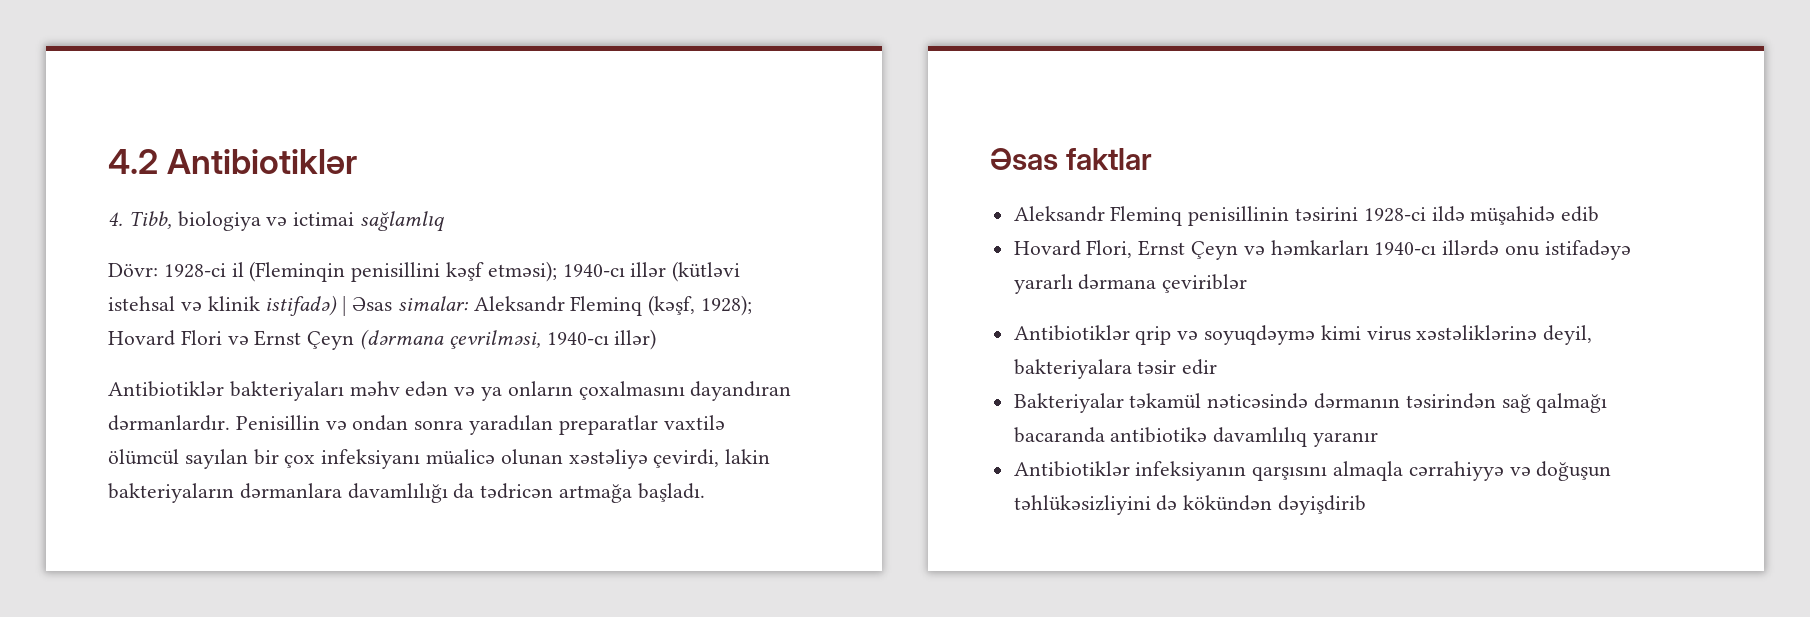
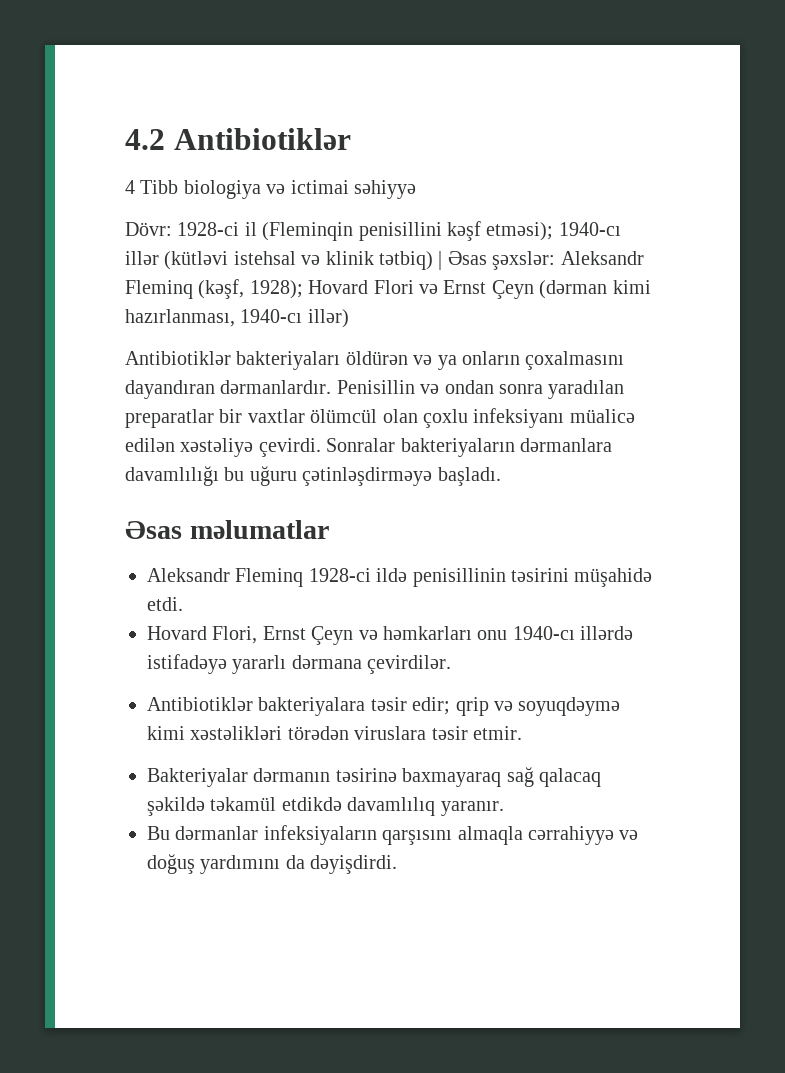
[108,211,172,229] 4. Tibb, -> [125,180,179,194] 4 Tibb
[360,211,445,232] sağlamlıq -> [354,180,416,199] səhiyyə
[265,295,338,316] istifadə) -> [379,251,433,270] tətbiq)
[397,296,469,311] simalar: -> [492,251,556,270] şəxslər:
[360,329,541,350] (dərmana çevrilməsi, -> [539,280,651,299] [125,309,235,327] (dərman kimi hazırlanması,
[349,381,449,397] məhv edən -> [345,351,408,365] öldürən
[663,415,725,430] [108,449,771,469] [108,483,633,503] vaxtilə ölümcül sayılan bir çox infeksiyanı müalicə olunan xəstəliyə çevirdi, lakin bakteriyaların dərmanlara davamlılığı da tədricən artmağa -> [219,408,635,428] [125,438,612,457] [125,466,433,486] bir vaxtlar ölümcül olan çoxlu infeksiyanı müalicə edilən xəstəliyə çevirdi. Sonralar bakteriyaların dərmanlara davamlılığı bu uğuru çətinləşdirməyə
[1066,148,1153,170] [1013,206,1600,226] faktlar // Aleksandr Fleminq penisillinin təsirini 1928-ci ildə müşahidə edib -> [189,520,329,539] [147,568,653,587] [147,597,183,611] məlumatlar // Aleksandr Fleminq 1928-ci ildə penisillinin təsirini müşahidə etdi.
(1369, 247) none -> [477,630,508,640] onu
[1505,245,1541,256] onu -> (634, 633) none
[1162,274,1248,293] [1013,325,1130,341] çeviriblər // Antibiotiklər -> [367,655,452,674] [147,697,451,716] çevirdilər. // Antibiotiklər bakteriyalara təsir edir;
[1366,325,1593,345] [1013,359,1218,379] [1013,393,1608,413] [1013,427,1379,447] [1013,461,1612,481] [1013,495,1367,515] virus xəstəliklərinə deyil, bakteriyalara təsir edir // Bakteriyalar təkamül nəticəsində dərmanın təsirindən sağ qalmağı bacaranda antibiotikə davamlılıq yaranır // Antibiotiklər infeksiyanın qarşısını almaqla cərrahiyyə və doğuşun təhlükəsizliyini də kökündən dəyişdirib -> [190,726,522,740] [147,767,601,787] [147,797,504,816] [147,825,639,845] [147,854,398,874] xəstəlikləri törədən viruslara təsir etmir. // Bakteriyalar dərmanın təsirinə baxmayaraq sağ qalacaq şəkildə təkamül etdikdə davamlılıq yaranır. // Bu dərmanlar infeksiyaların qarşısını almaqla cərrahiyyə və doğuş yardımını da dəyişdirdi.

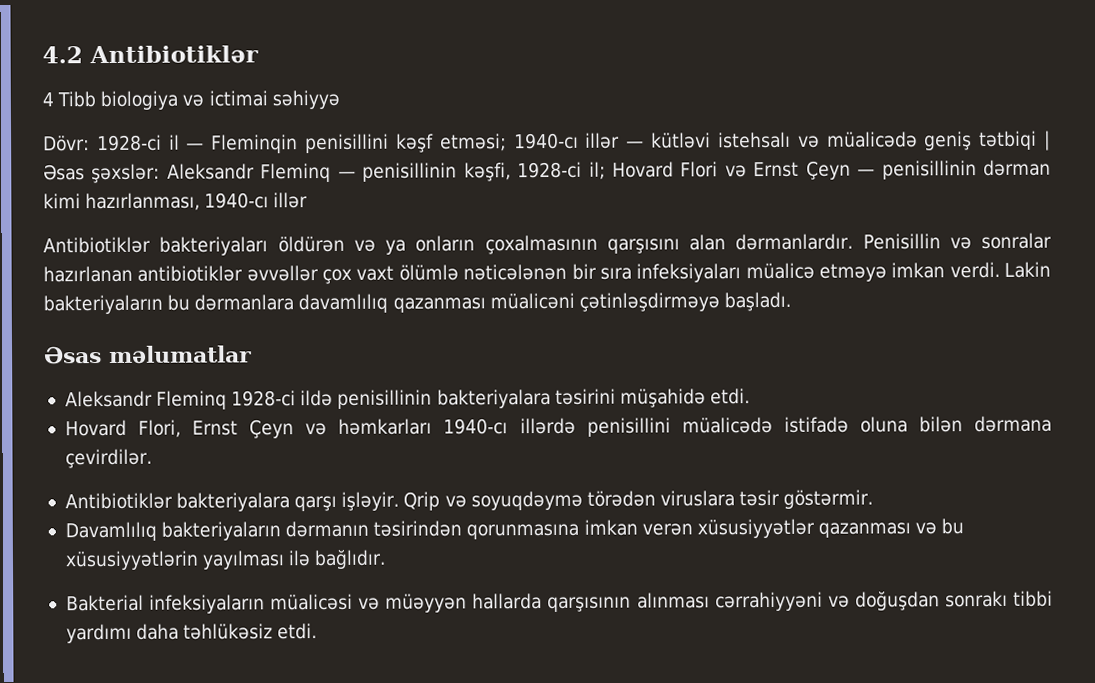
[262,222,354,241] (Fleminqin -> [186,134,299,154] — Fleminqin
[486,222,621,241] [125,251,433,270] etməsi); 1940-cı illər (kütləvi istehsal və klinik tətbiq) -> [439,130,1038,152] etməsi; 1940-cı illər — kütləvi istehsalı və müalicədə geniş tətbiqi
[198,279,303,299] (kəşf, 1928); -> [337,161,606,182] — penisillinin kəşfi, 1928-ci il;
[539,280,608,299] (dərman -> [857,159,1051,180] — penisillinin dərman
[307,309,349,328] illər) -> [273,192,309,209] illər
[525,351,625,370] [125,380,625,399] [125,408,635,428] [125,438,612,457] [125,466,297,486] çoxalmasını dayandıran dərmanlardır. Penisillin və ondan sonra yaradılan preparatlar bir vaxtlar ölümcül olan çoxlu infeksiyanı müalicə edilən xəstəliyə çevirdi. Sonralar bakteriyaların dərmanlara davamlılığı bu uğuru -> [484,232,1052,255] [43,261,1052,285] [43,292,575,315] çoxalmasının qarşısını alan dərmanlardır. Penisillin və sonralar hazırlanan antibiotiklər əvvəllər çox vaxt ölümlə nəticələnən bir sıra infeksiyaları müalicə etməyə imkan verdi. Lakin bakteriyaların bu dərmanlara davamlılıq qazanması müalicəni
(506, 577) none -> [436,388,551,409] bakteriyalara
[477,630,508,640] onu -> (433, 426) none
[147,654,287,674] istifadəyə yararlı -> [586,416,963,437] penisillini müalicədə istifadə oluna bilən
[370,697,621,716] [147,726,522,740] [147,767,601,787] [147,797,504,816] [147,825,639,845] [147,854,398,874] təsir edir; qrip və soyuqdəymə kimi xəstəlikləri törədən viruslara təsir etmir. // Bakteriyalar dərmanın təsirinə baxmayaraq sağ qalacaq şəkildə təkamül etdikdə davamlılıq yaranır. // Bu dərmanlar infeksiyaların qarşısını almaqla cərrahiyyə və doğuş yardımını da dəyişdirdi. -> [294,489,874,512] [64,518,965,542] [64,549,387,571] [65,590,1054,614] [65,623,318,644] qarşı işləyir. Qrip və soyuqdəymə törədən viruslara təsir göstərmir. // Davamlılıq bakteriyaların dərmanın təsirindən qorunmasına imkan verən xüsusiyyətlər qazanması və bu xüsusiyyətlərin yayılması ilə bağlıdır. // Bakterial infeksiyaların müalicəsi və müəyyən hallarda qarşısının alınması cərrahiyyəni və doğuşdan sonrakı tibbi yardımı daha təhlükəsiz etdi.

